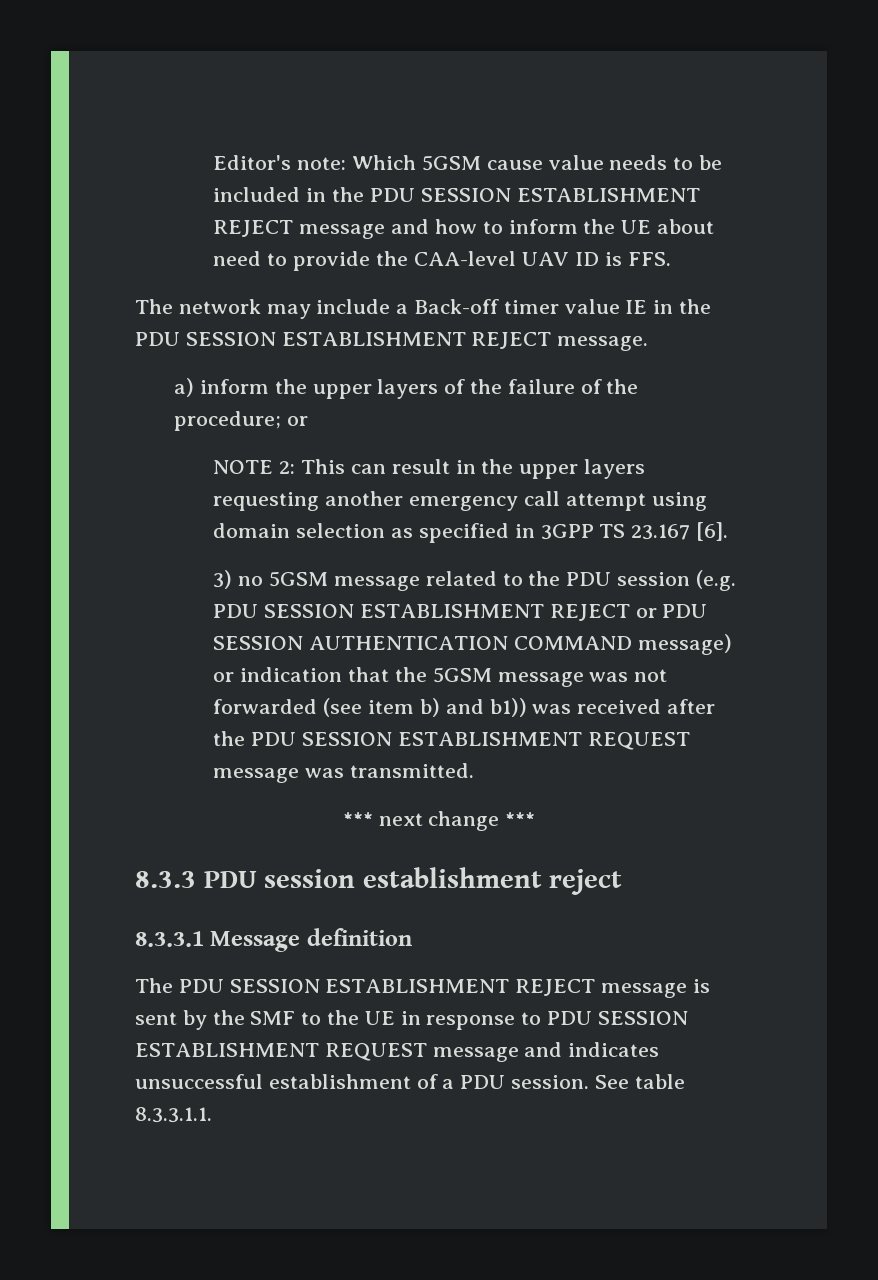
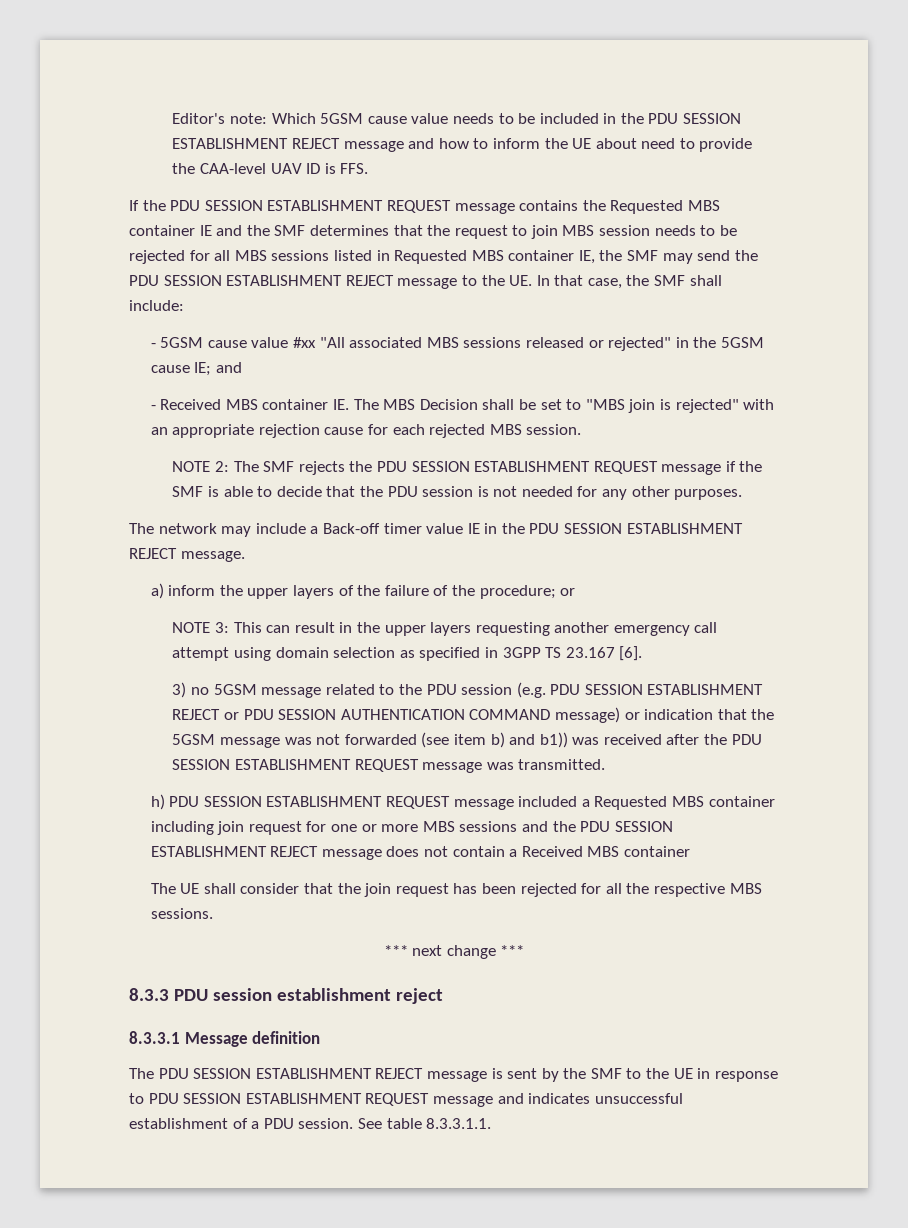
(671, 259) none -> [129,200,720,214] [129,225,737,239] [129,250,758,264] [129,275,722,289] [129,300,184,311] [150,337,764,351] [150,362,242,376] [150,399,775,413] [150,424,582,438] [172,461,763,475] [172,486,743,500] // If the PDU SESSION ESTABLISHMENT REQUEST message contains the Requested MBS container IE and the SMF determines that the request to join MBS session needs to be rejected for all MBS sessions listed in Requested MBS container IE, the SMF may send the PDU SESSION ESTABLISHMENT REJECT message to the UE. In that case, the SMF shall include: // - 5GSM cause value #xx "All associated MBS sessions released or rejected" in the 5GSM cause IE; and // - Received MBS container IE. The MBS Decision shall be set to "MBS join is rejected" with an appropriate rejection cause for each rejected MBS session. // NOTE 2: The SMF rejects the PDU SESSION ESTABLISHMENT REQUEST message if the SMF is able to decide that the PDU session is not needed for any other purposes.
[279,461,296,474] 2: -> [214,622,229,633] 3:
(475, 770) none -> [150,794,775,810] [150,821,673,835] [150,846,691,860] [150,883,762,897] [150,908,213,919] // h) PDU SESSION ESTABLISHMENT REQUEST message included a Requested MBS container including join request for one or more MBS sessions and the PDU SESSION ESTABLISHMENT REJECT message does not contain a Received MBS container // The UE shall consider that the join request has been rejected for all the respective MBS sessions.

